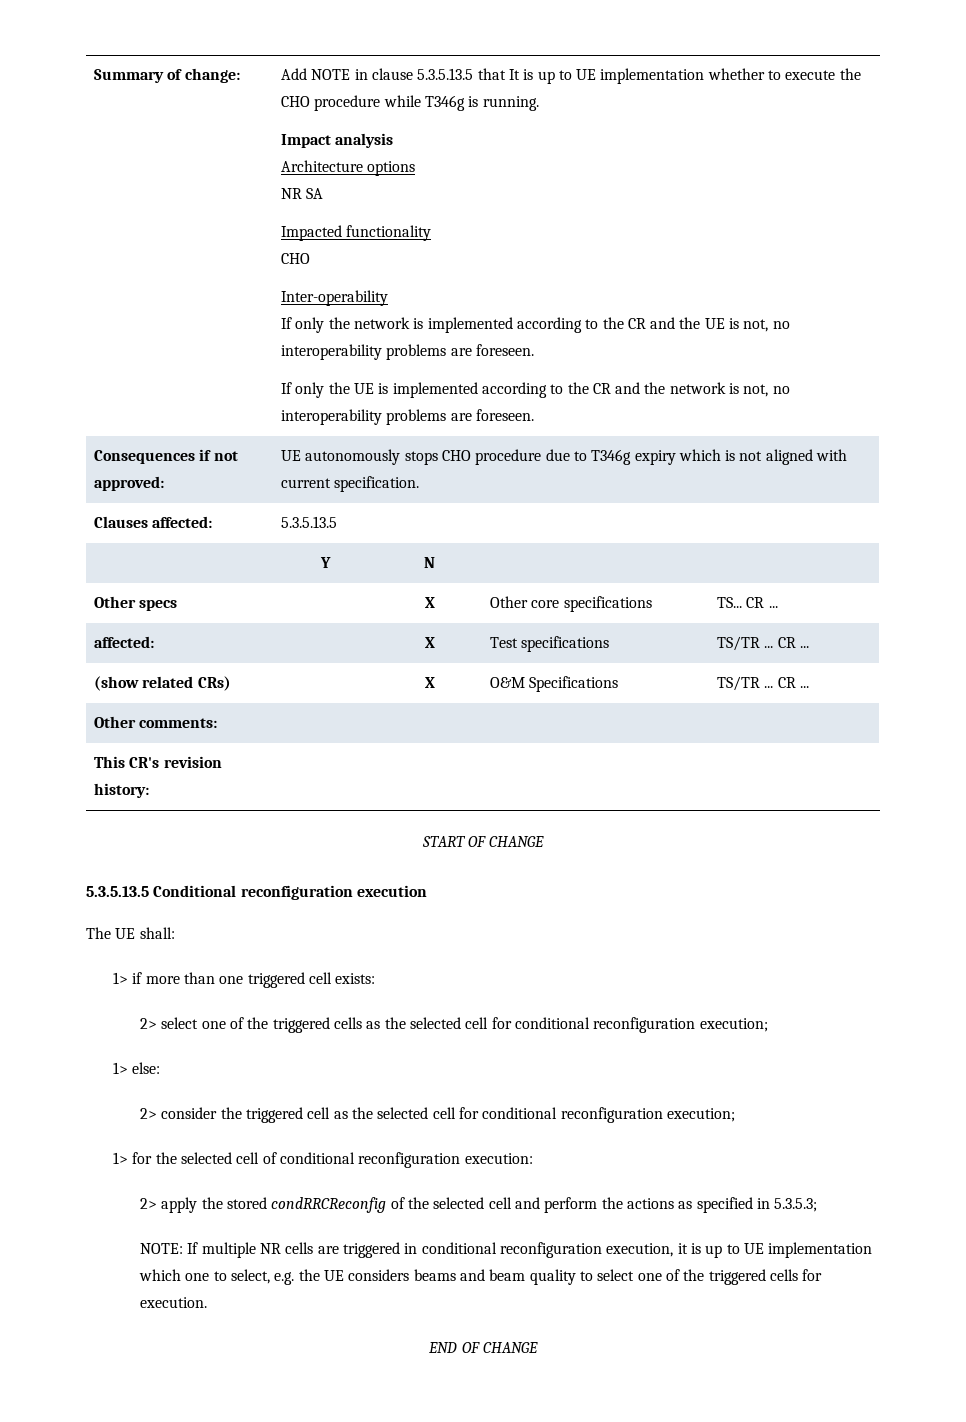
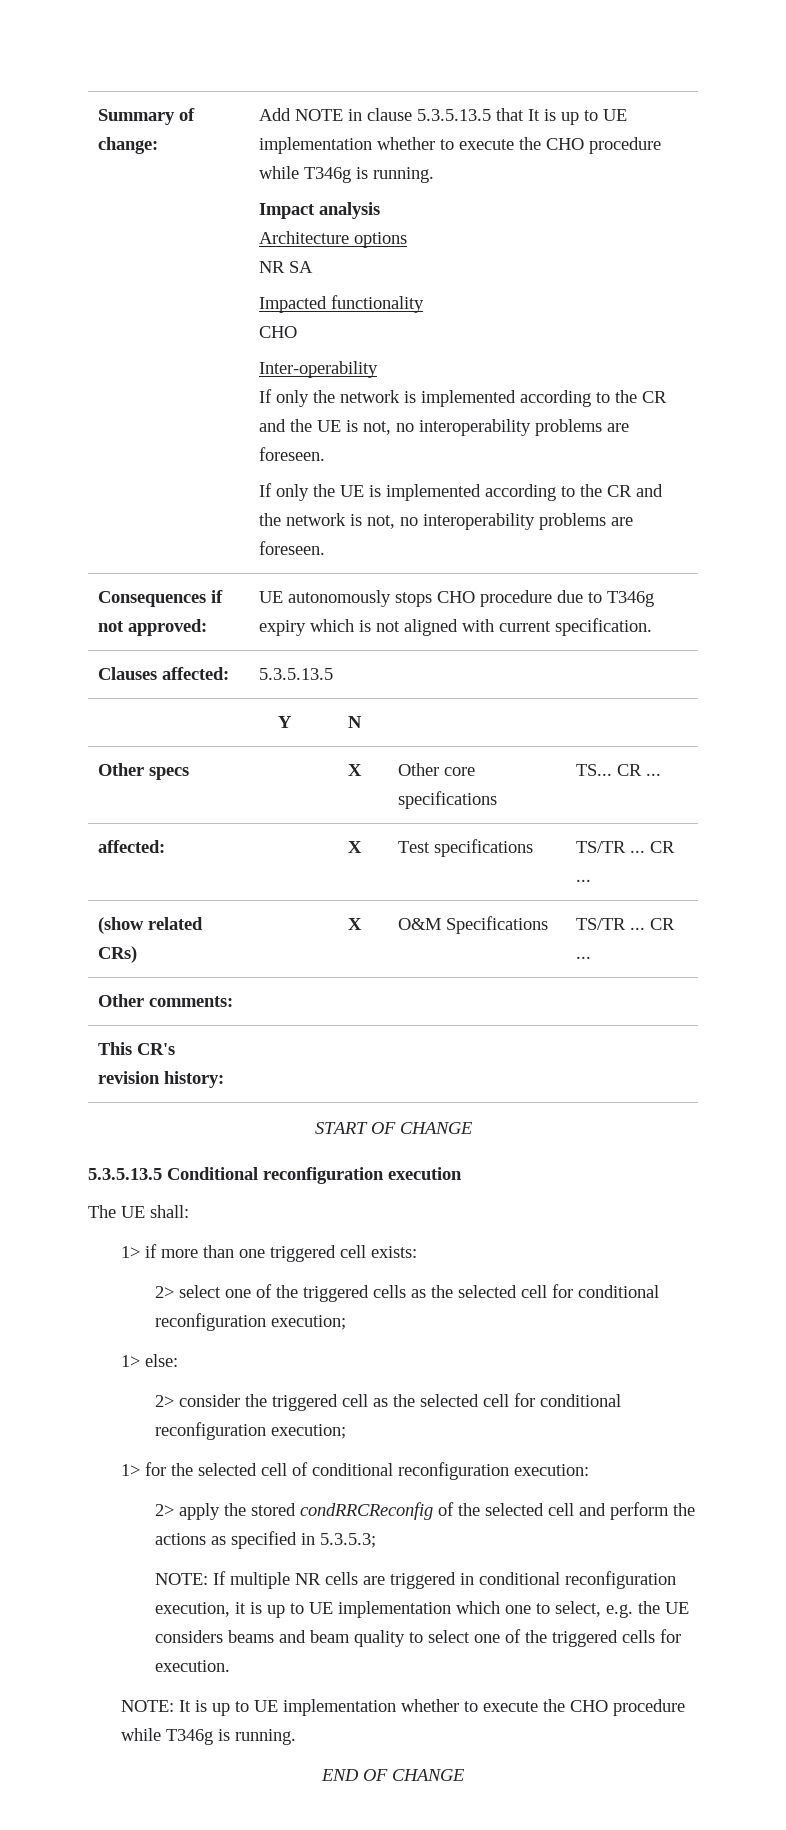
(208, 1302) none -> [121,1699,686,1716] [121,1728,297,1745] // NOTE: It is up to UE implementation whether to execute the CHO procedure while T346g is running.

